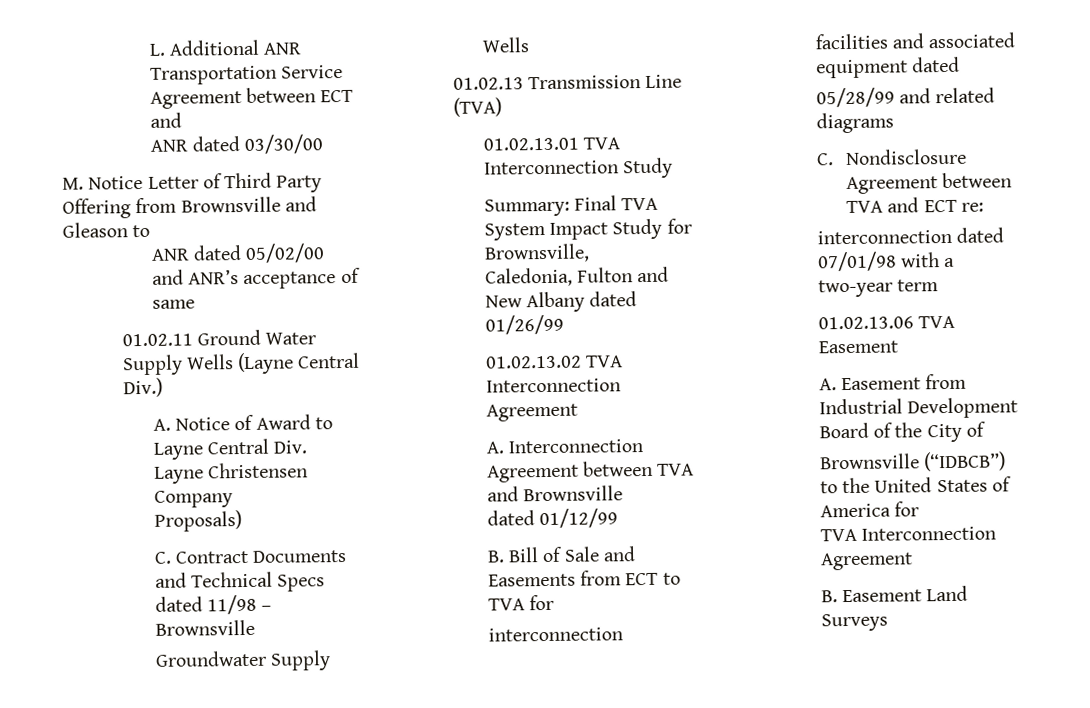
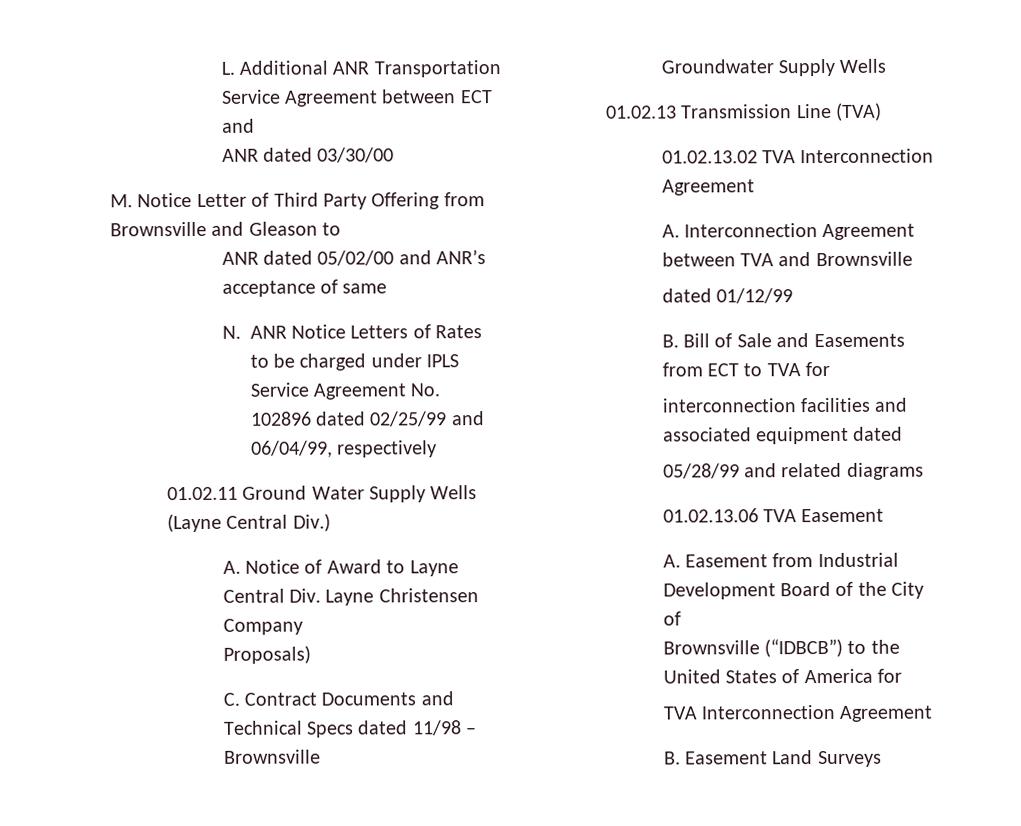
(195, 304) none -> [221,324,483,339] [249,353,460,371] [249,382,441,400] [249,411,485,427] [250,440,437,458] // N. ANR Notice Letters of Rates to be charged under IPLS Service Agreement No. 102896 dated 02/25/99 and 06/04/99, respectively
[482,137,621,151] [483,157,674,179] [483,195,659,217] [483,218,692,241] [483,243,590,263] [484,266,670,287] [484,291,638,313] [484,314,564,335] // 01.02.13.01 TVA Interconnection Study // Summary: Final TVA System Impact Study for Brownsville, // Caledonia, Fulton and New Albany dated 01/26/99 -> (882, 111) none
[816,148,968,166] [846,172,1013,194] [846,197,984,213] [816,227,1005,245] [817,251,956,272] [817,279,940,298] // C. Nondisclosure Agreement between TVA and ECT re: // interconnection dated 07/01/98 with a two-year term -> (924, 471) none

